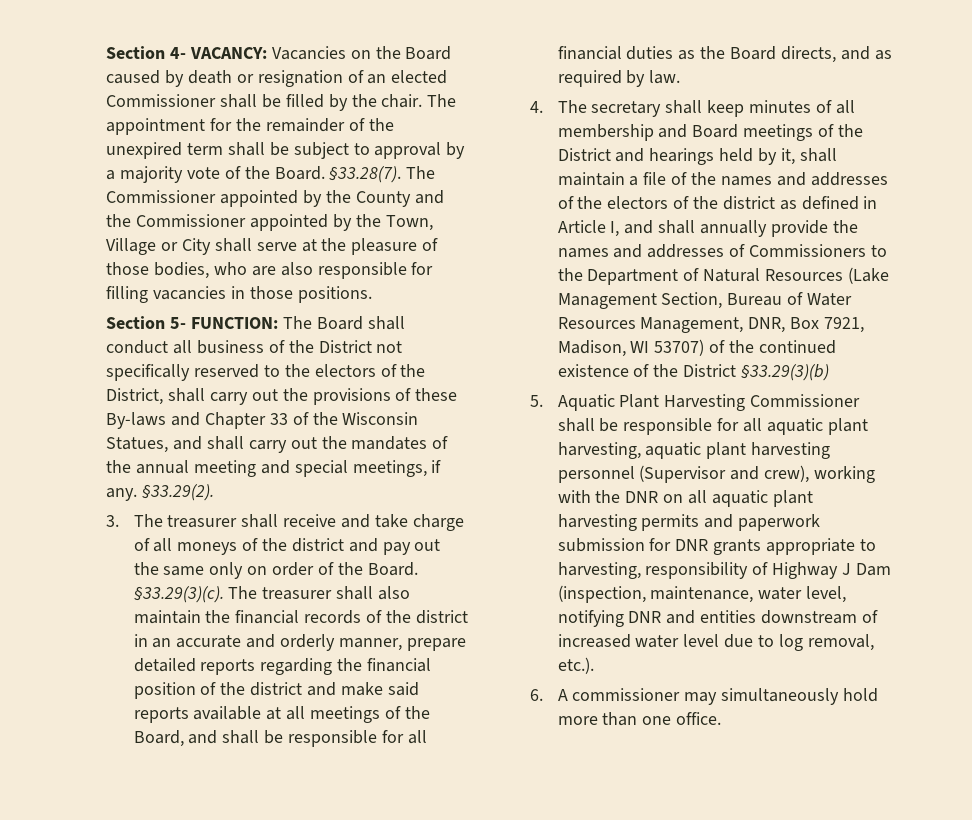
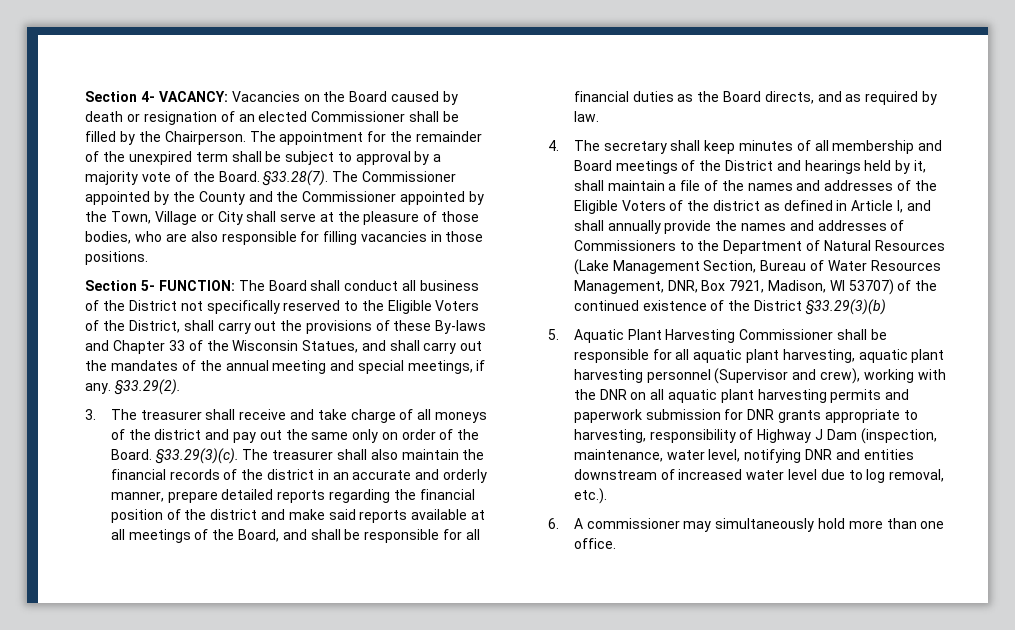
[381,94,423,108] chair. -> [164,131,246,145] Chairperson.
[314,364,376,377] electors -> [387,300,480,314] Eligible Voters
[607,196,669,209] electors -> [573,200,666,214] Eligible Voters

